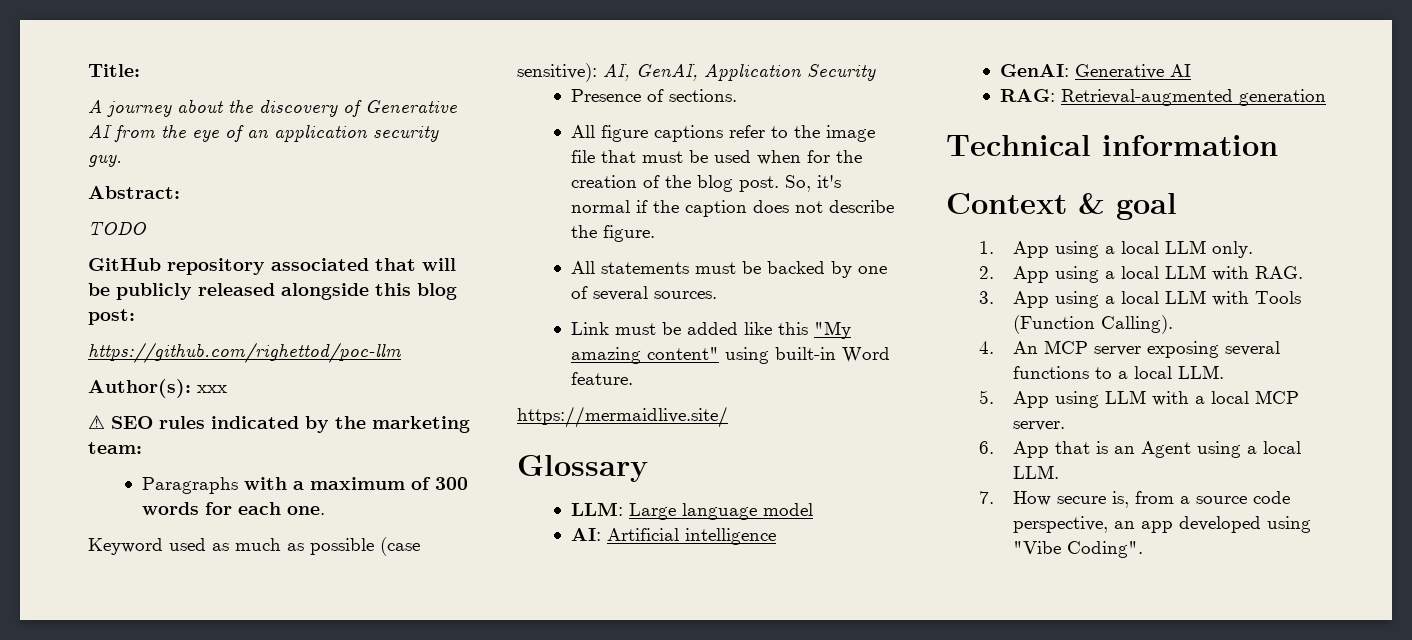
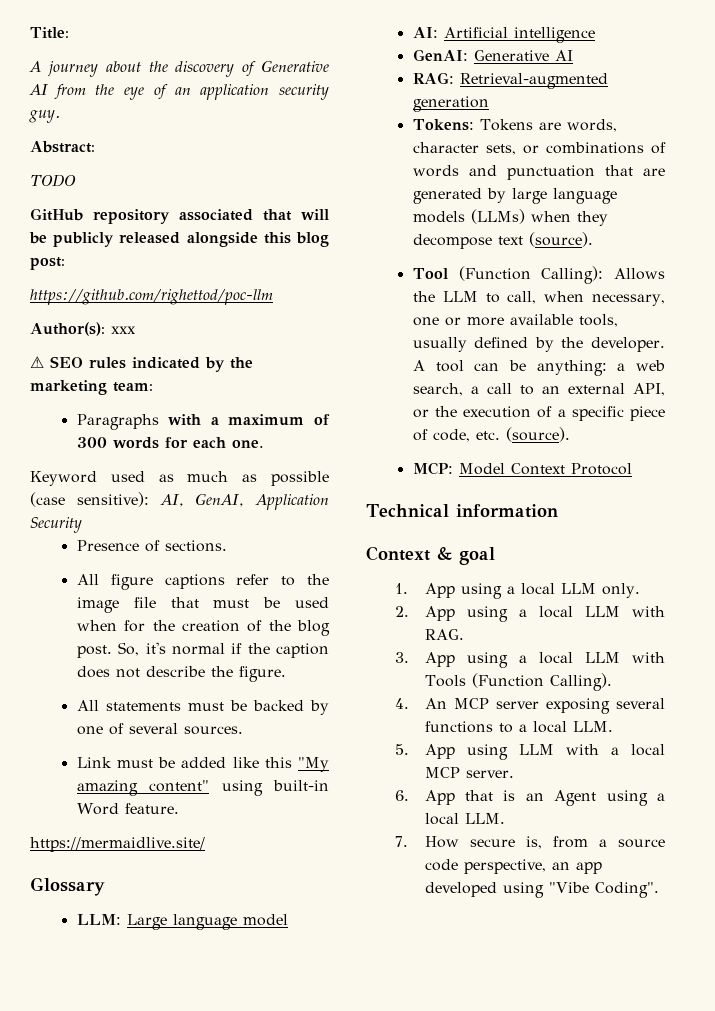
(1327, 97) none -> [412,119,617,132] [412,142,666,155] [412,165,665,180] [412,188,617,204] [412,209,608,226] [412,232,593,249] [412,266,665,284] [412,291,666,306] [412,314,618,327] [412,337,666,352] [412,360,665,376] [412,383,665,396] [412,406,665,421] [412,427,570,442] [412,462,632,475] // Tokens: Tokens are words, character sets, or combinations of words and punctuation that are generated by large language models (LLMs) when they decompose text (source). // Tool (Function Calling): Allows the LLM to call, when necessary, one or more available tools, usually defined by the developer. A tool can be anything: a web search, a call to an external API, or the execution of a specific piece of code, etc. (source). // MCP: Model Context Protocol

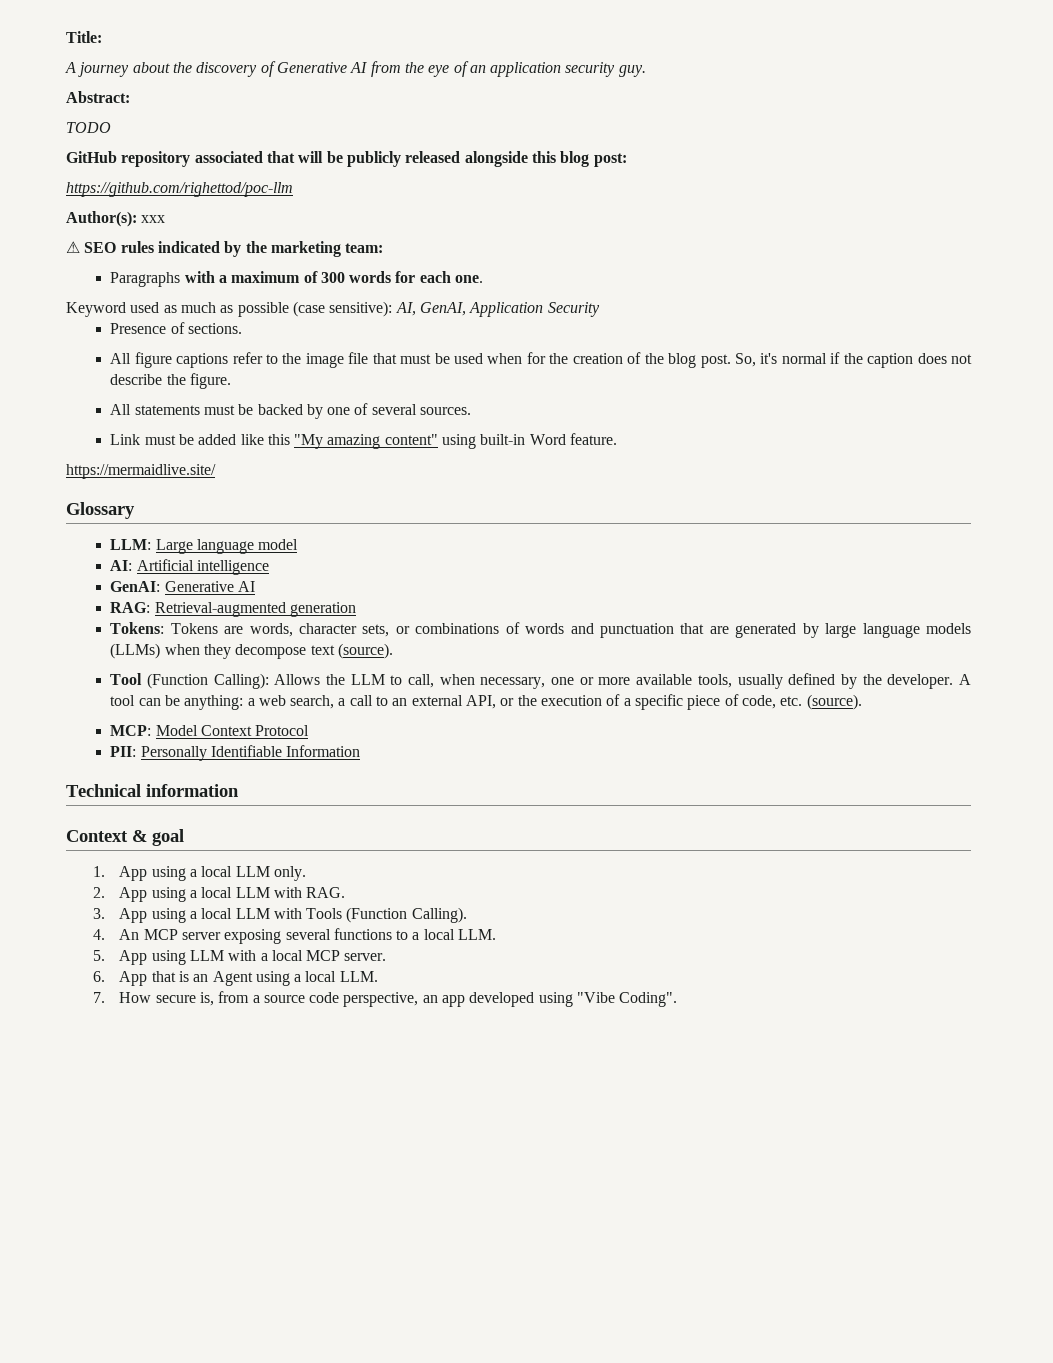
(632, 469) none -> [110,745,361,761] // PII: Personally Identifiable Information

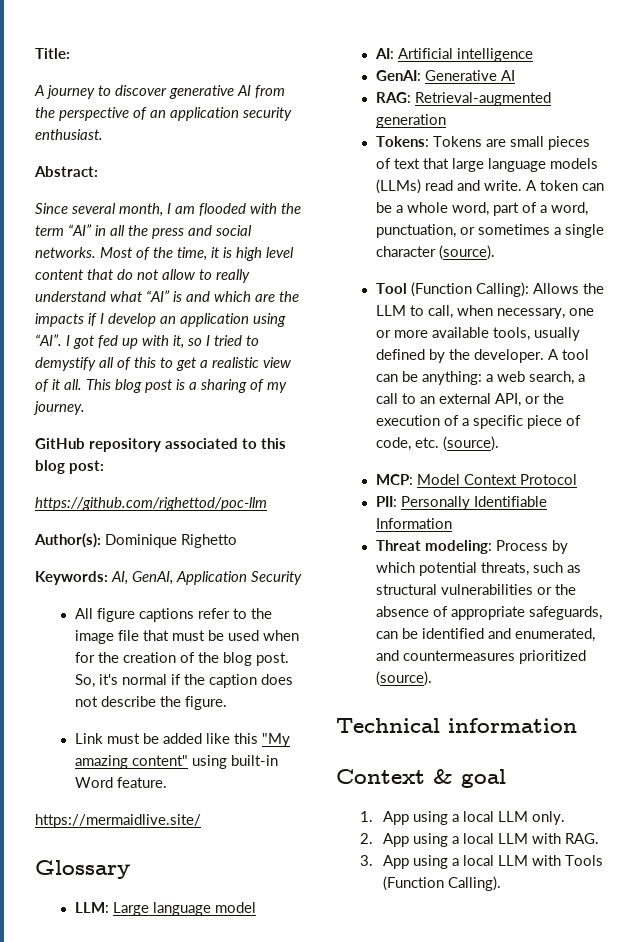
[132,61,347,77] about the discovery of Generative -> [98,85,234,99] to discover generative
[428,65,450,77] eye -> [59,107,129,121] perspective
[618,65,646,77] guy. -> [35,129,103,140] enthusiast.
[66,122,111,133] [66,151,528,167] TODO // GitHub repository associated that will be publicly released alongside -> [35,203,301,217] [35,224,252,239] [35,247,294,261] [35,269,250,283] [35,290,299,302] [35,313,286,327] [35,334,259,349] [35,357,291,371] [35,379,287,393] [33,401,85,415] [35,438,257,452] Since several month, I am flooded with the term “AI” in all the press and social networks. Most of the time, it is high level content that do not allow to really understand what “AI” is and which are the impacts if I develop an application using “AI”. I got fed up with it, so I tried to demystify all of this to get a realistic view of it all. This blog post is a sharing of my journey. // GitHub repository associated to
[141,215,166,223] [66,241,384,257] [110,271,484,287] [66,301,393,317] xxx // ⚠ SEO rules indicated by the marketing team: // Paragraphs with a maximum of 300 words for each one. // Keyword used as much as possible (case sensitive): -> [105,534,237,548] [35,571,108,585] Dominique Righetto // Keywords:
[110,322,242,334] // Presence of sections. -> (302, 578) none
[110,403,472,419] // All statements must be backed by one of several sources. -> (227, 703) none
[249,622,972,638] [110,643,335,659] words, character sets, or combinations of words and punctuation that are generated by large language models (LLMs) when they decompose text -> [509,136,590,150] [375,158,598,172] [375,179,604,194] [375,202,588,216] [375,224,604,238] [375,246,436,257] small pieces of text that large language models (LLMs) read and write. A token can be a whole word, part of a word, punctuation, or sometimes a single character
(361, 751) none -> [375,540,568,554] [375,562,581,576] [375,584,576,595] [375,606,602,620] [375,628,595,642] [375,650,586,664] [375,671,432,686] // Threat modeling: Process by which potential threats, such as structural vulnerabilities or the absence of appropriate safeguards, can be identified and enumerated, and countermeasures prioritized (source).
[92,928,497,944] [92,950,387,965] [92,971,378,986] [92,991,678,1007] // 4. An MCP server exposing several functions to a local LLM. // 5. App using LLM with a local MCP server. // 6. App that is an Agent using a local LLM. // 7. How secure is, from a source code perspective, an app developed using "Vibe Coding". -> (502, 883) none

